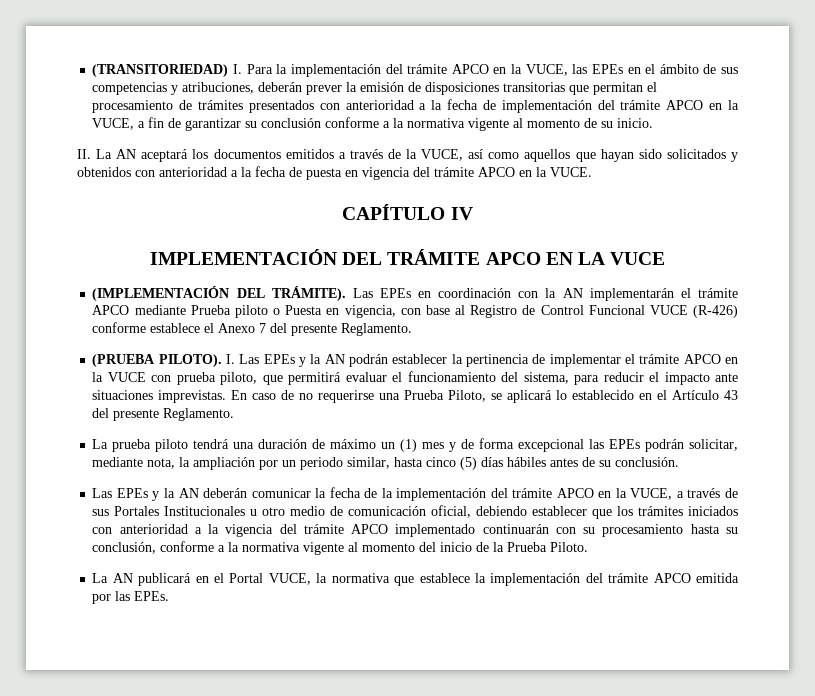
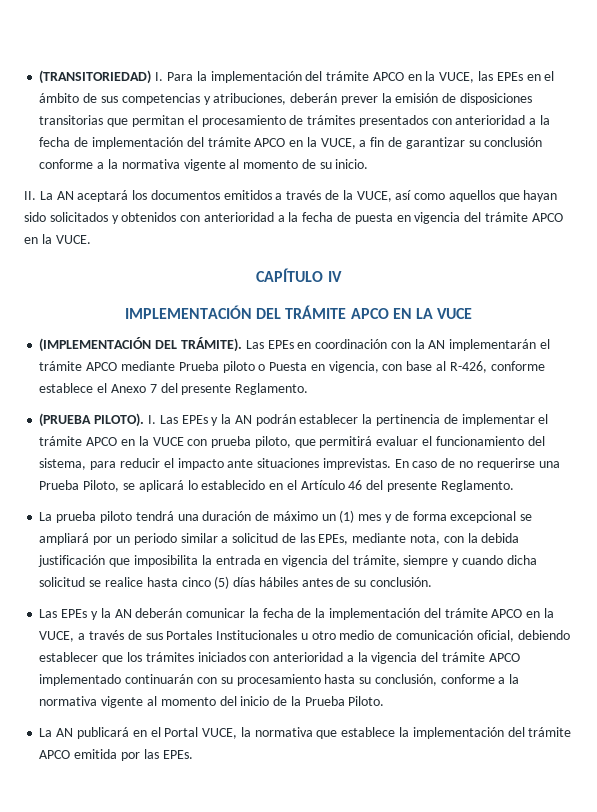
[470,305,739,318] Registro de Control Funcional VUCE (R-426) -> [449,361,487,373] R-426,
[724,390,739,400] 43 -> [348,480,363,490] 46
[589,439,738,452] [92,457,391,470] las EPEs podrán solicitar, mediante nota, la ampliación por un periodo similar, -> [520,514,533,521] [39,533,520,545] [38,555,537,567] [39,577,143,587] se ampliará por un periodo similar a solicitud de las EPEs, mediante nota, con la debida justificación que imposibilita la entrada en vigencia del trámite, siempre y cuando dicha solicitud se realice

